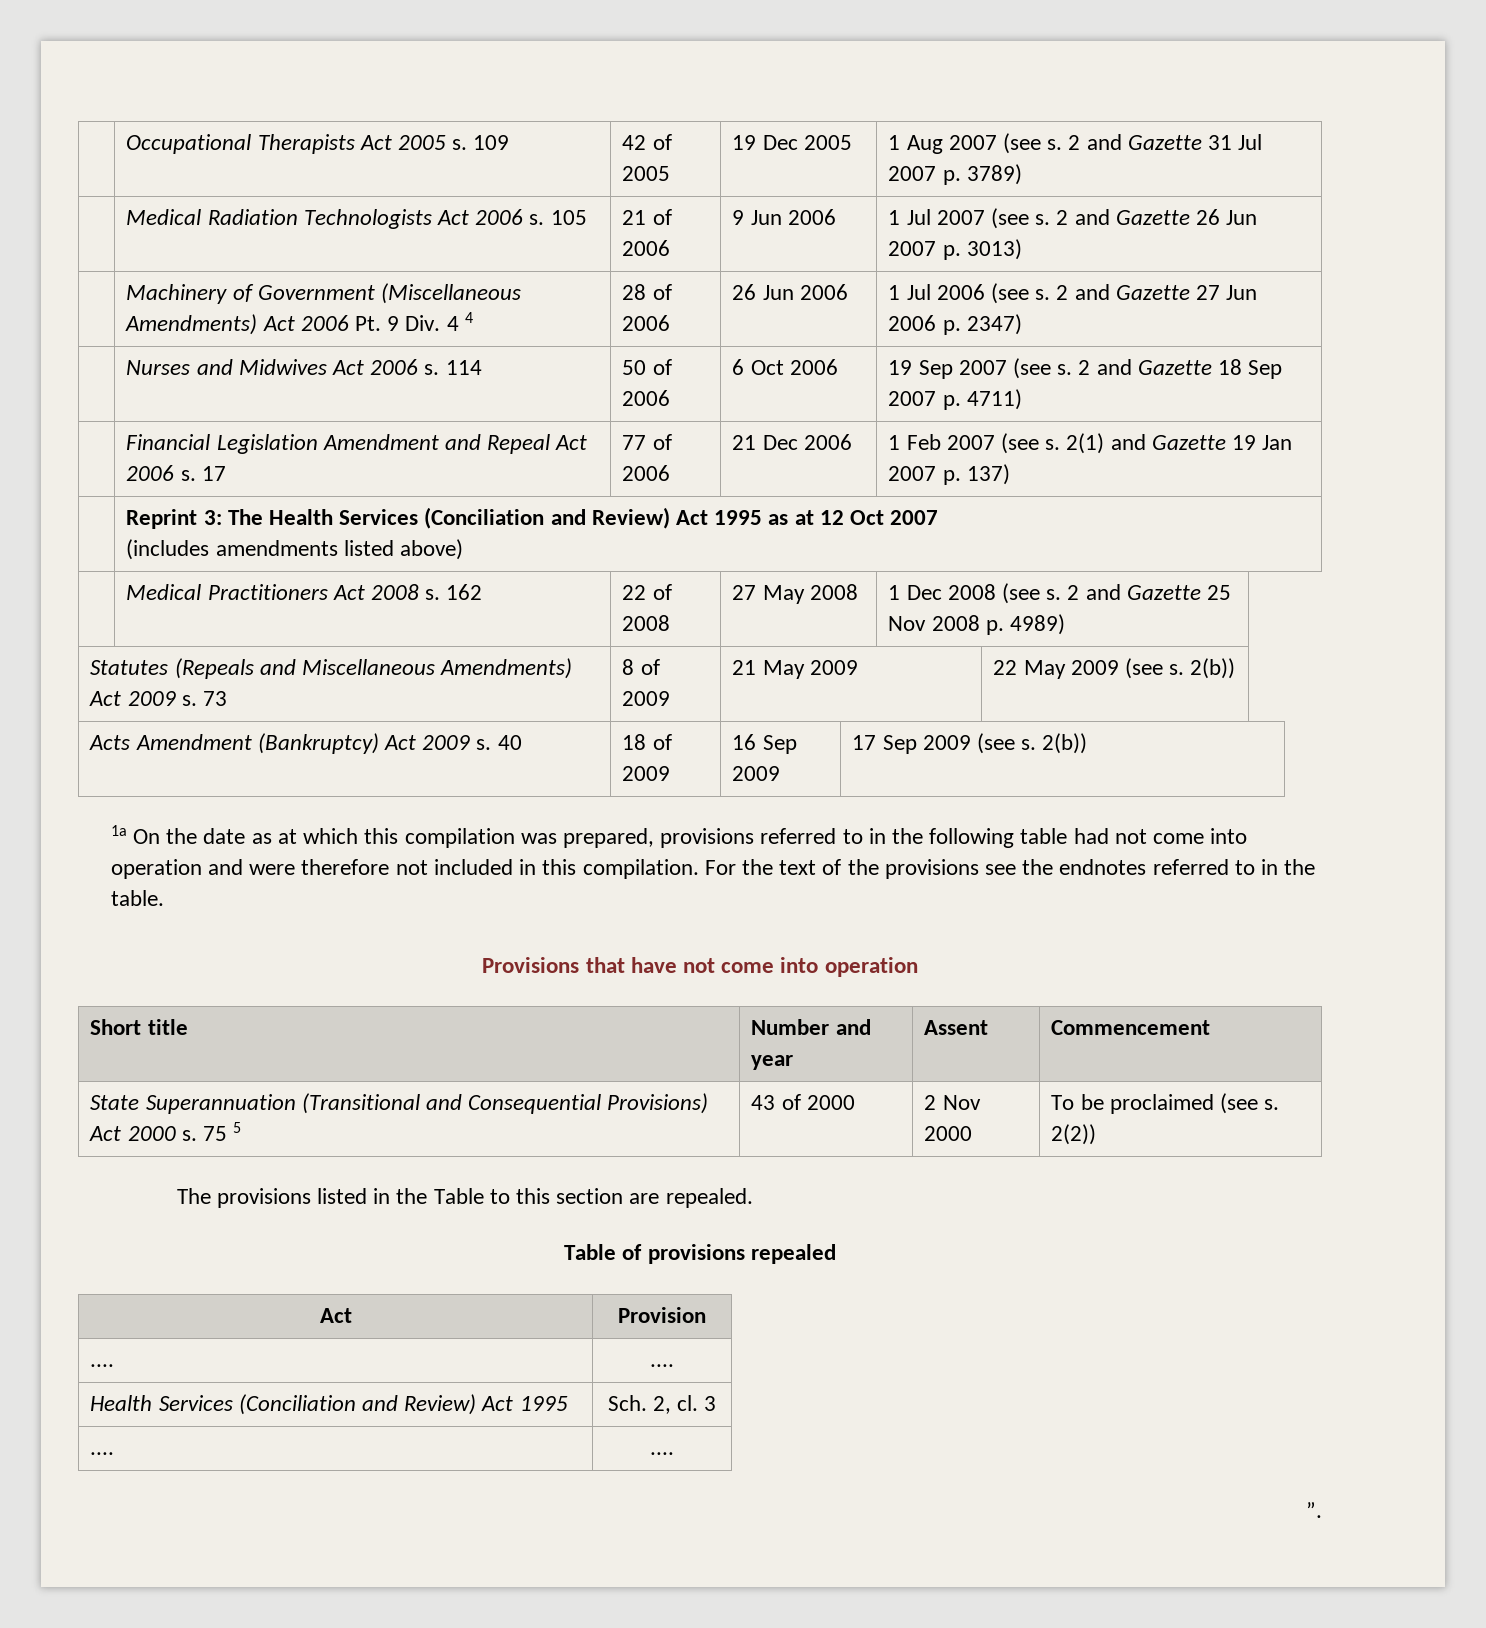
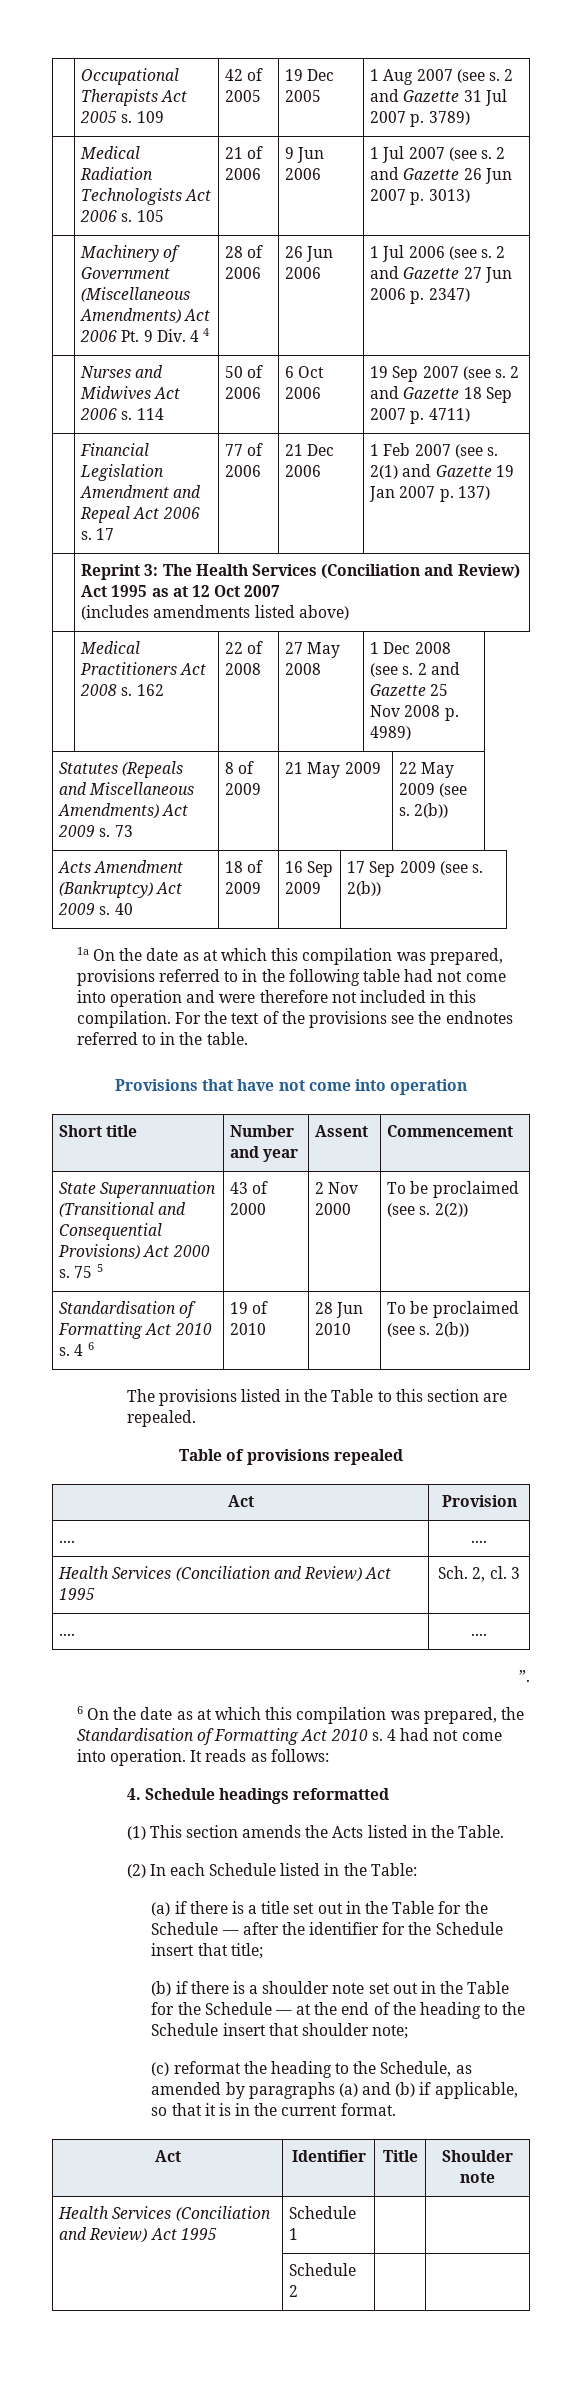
(1097, 1134) none -> [59,1301,197,1318] [58,1322,212,1339] [59,1342,94,1356] [230,1301,269,1314] [230,1323,267,1335] [315,1302,364,1318] [315,1323,352,1335] [387,1301,519,1318] [387,1322,469,1337] // Standardisation of Formatting Act 2010 s. 4 6 | 19 of 2010 | 28 Jun 2010 | To be proclaimed (see s. 2(b))
(1322, 1510) none -> [76,1706,524,1724] [76,1728,502,1745] [76,1749,329,1766] [126,1788,390,1804] [126,1825,505,1840] [126,1863,417,1878] [151,1901,488,1916] [151,1922,503,1935] [151,1943,263,1959] [151,1981,510,1996] [151,2002,526,2019] [151,2023,409,2039] [151,2061,472,2078] [151,2082,518,2099] [151,2103,396,2116] [154,2150,181,2162] [291,2150,366,2162] [382,2150,418,2162] [442,2150,513,2162] [460,2172,495,2183] [58,2206,271,2221] [59,2227,217,2243] [289,2206,357,2219] [289,2228,299,2240] [289,2263,357,2276] [289,2285,299,2297] // 6 On the date as at which this compilation was prepared, the Standardisation of Formatting Act 2010 s. 4 had not come into operation. It reads as follows: // 4. Schedule headings reformatted // (1) This section amends the Acts listed in the Table. // (2) In each Schedule listed in the Table: // (a) if there is a title set out in the Table for the Schedule — after the identifier for the Schedule insert that title; // (b) if there is a shoulder note set out in the Table for the Schedule — at the end of the heading to the Schedule insert that shoulder note; // (c) reformat the heading to the Schedule, as amended by paragraphs (a) and (b) if applicable, so that it is in the current format. // Act | Identifier | Title | Shoulder note // Health Services (Conciliation and Review) Act 1995 | Schedule 1 | | // | Schedule 2 | |

